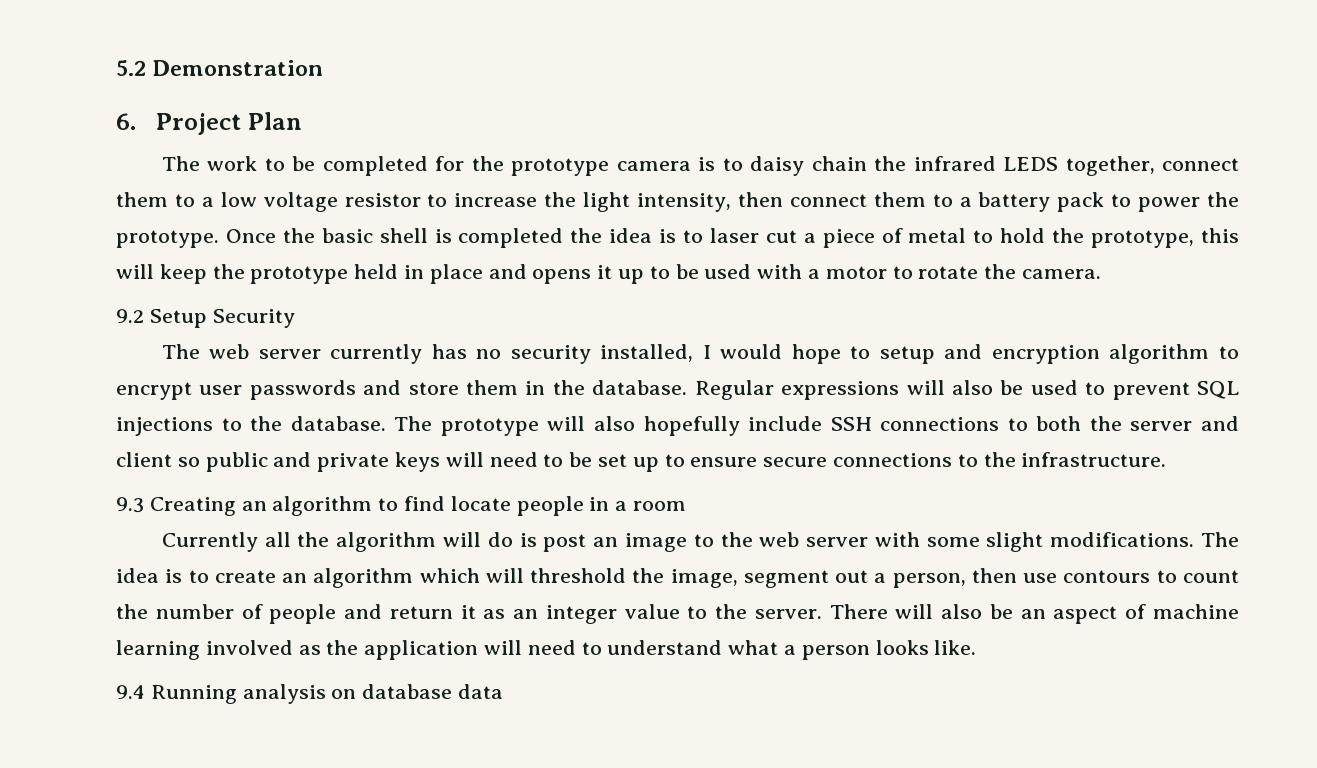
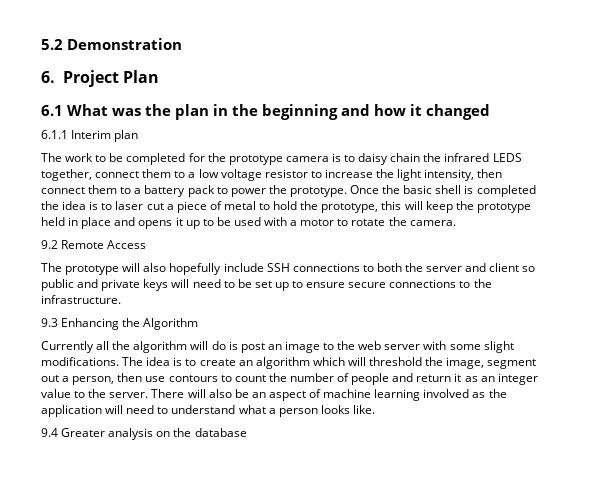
(303, 121) none -> [41,104,490,120] [41,130,139,142] // 6.1 What was the plan in the beginning and how it changed // 6.1.1 Interim plan
[149,309,295,328] [161,344,1239,364] [116,380,1239,400] [116,416,433,436] Setup Security // The web server currently has no security installed, I would hope to setup and encryption algorithm to encrypt user passwords and store them in the database. Regular expressions will also be used to prevent SQL injections to the database. The -> [61,240,147,249] [41,263,62,272] Remote Access // The
[149,496,687,516] Creating an algorithm to find locate people in a room -> [61,318,199,330] Enhancing the Algorithm
[150,685,237,704] Running -> [61,428,106,437] Greater
[362,684,504,699] database data -> [173,428,247,437] the database

